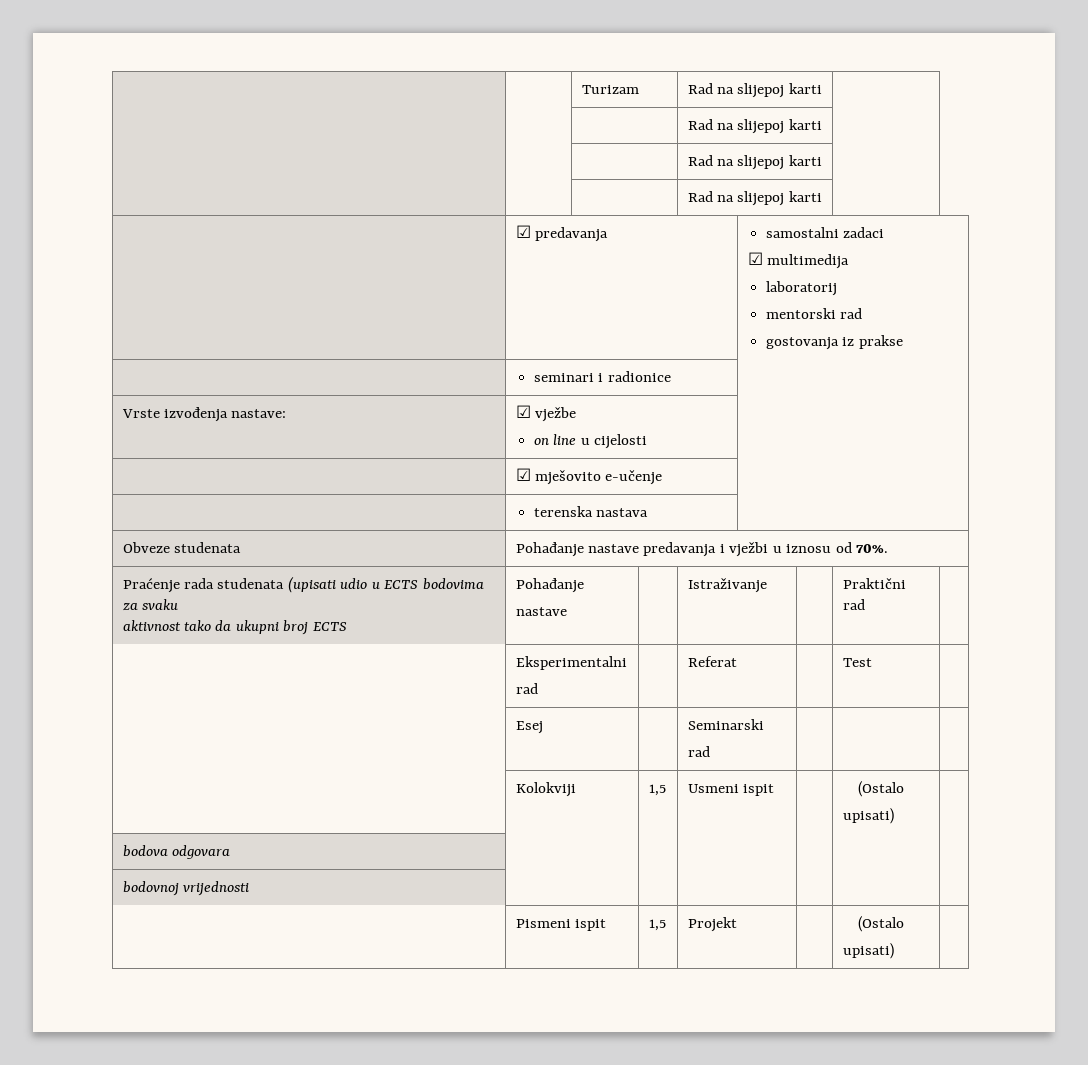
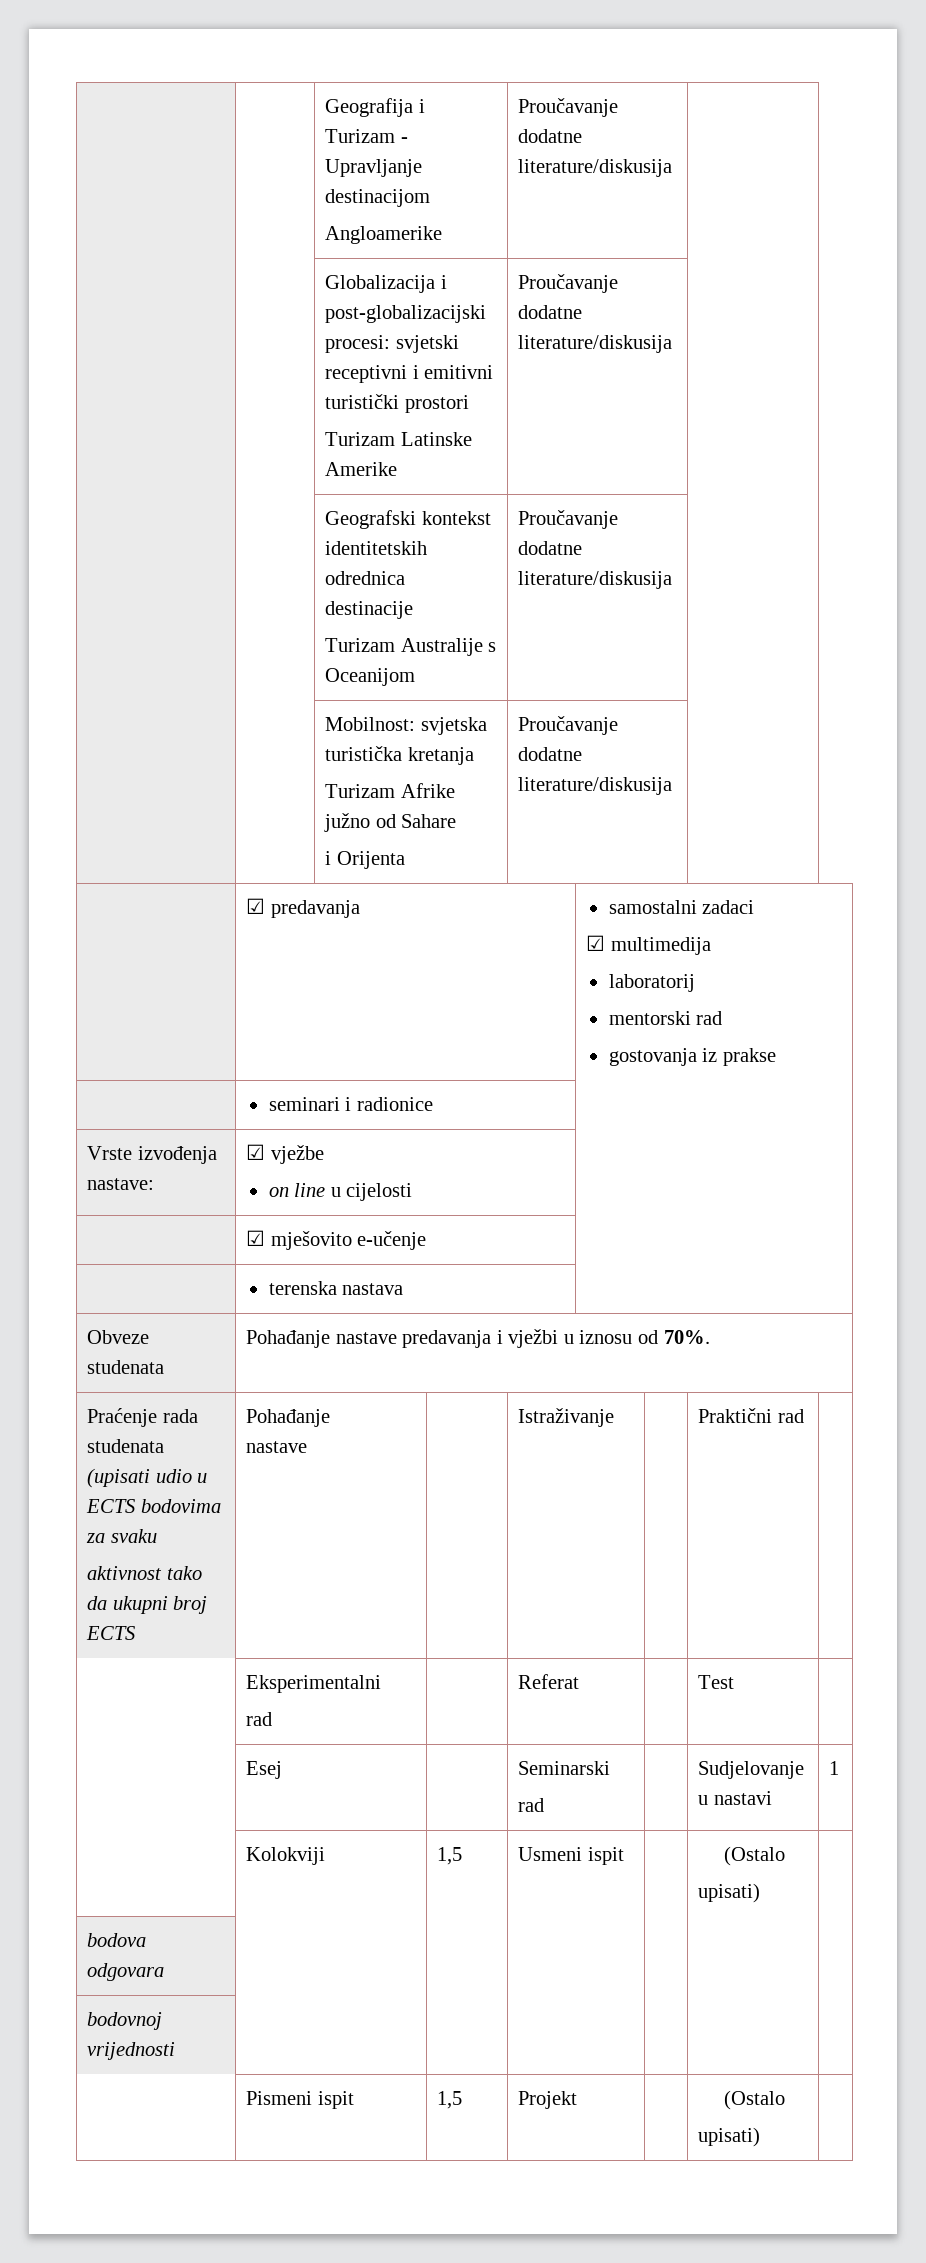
[581,85,639,94] [687,83,822,98] [687,119,822,134] [687,155,822,170] [687,191,822,206] | | Turizam | Rad na slijepoj karti | // | | | Rad na slijepoj karti | // | | | Rad na slijepoj karti | // | | | Rad na slijepoj karti -> [325,98,425,117] [325,129,408,143] [325,159,423,177] [325,189,431,207] [325,226,443,244] [518,98,619,117] [518,129,583,143] [518,159,673,177] [325,275,447,293] [325,305,487,323] [325,335,459,353] [325,365,494,383] [325,394,469,413] [325,432,472,446] [325,462,398,476] [518,274,619,293] [518,305,583,319] [518,335,673,353] [325,510,491,529] [325,541,428,555] [325,571,406,585] [325,601,414,619] [325,638,497,656] [325,668,416,686] [518,510,619,529] [518,541,583,555] [518,571,673,589] [325,717,487,735] [325,746,474,765] [325,783,455,798] [324,813,457,832] [325,851,405,869] [518,716,619,735] [518,747,583,761] [518,777,673,795] | | Geografija i Turizam - Upravljanje destinacijom // Angloamerike | Proučavanje dodatne literature/diskusija | // | | Globalizacija i post-globalizacijski procesi: svjetski receptivni i emitivni turistički prostori // Turizam Latinske Amerike | Proučavanje dodatne literature/diskusija | // | | Geografski kontekst identitetskih odrednica destinacije // Turizam Australije s Oceanijom | Proučavanje dodatne literature/diskusija | // | | Mobilnost: svjetska turistička kretanja // Turizam Afrike južno od Sahare // i Orijenta | Proučavanje dodatne literature/diskusija
(710, 751) | -> [698,1761,805,1779] [698,1791,772,1805] [829,1761,840,1775] Sudjelovanje u nastavi | 1

